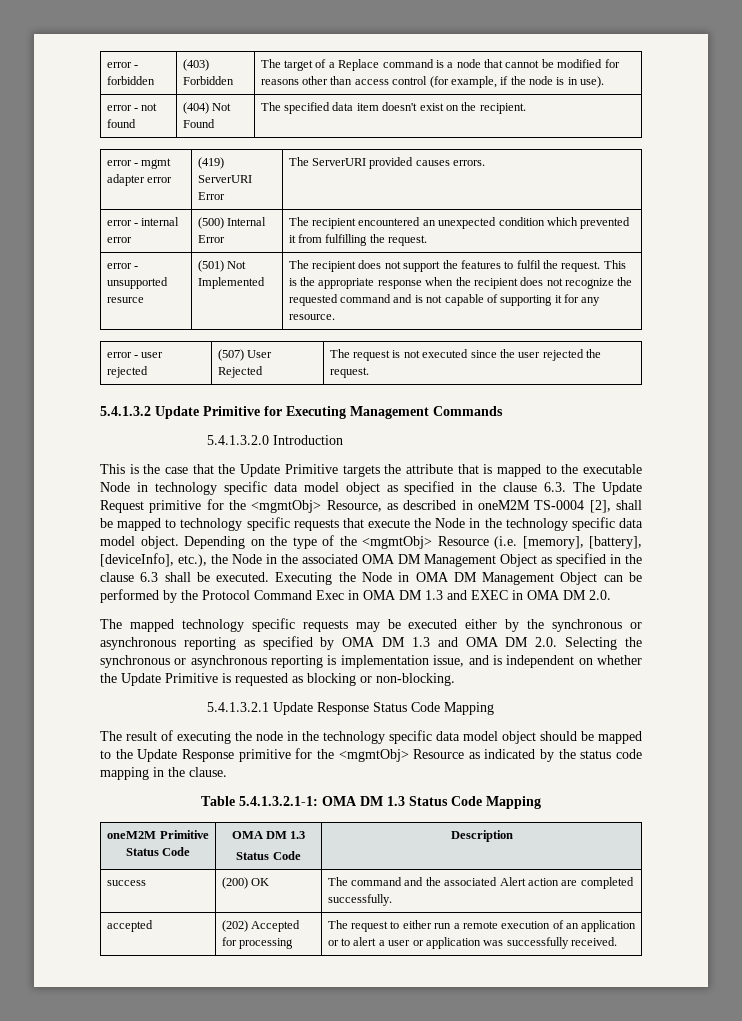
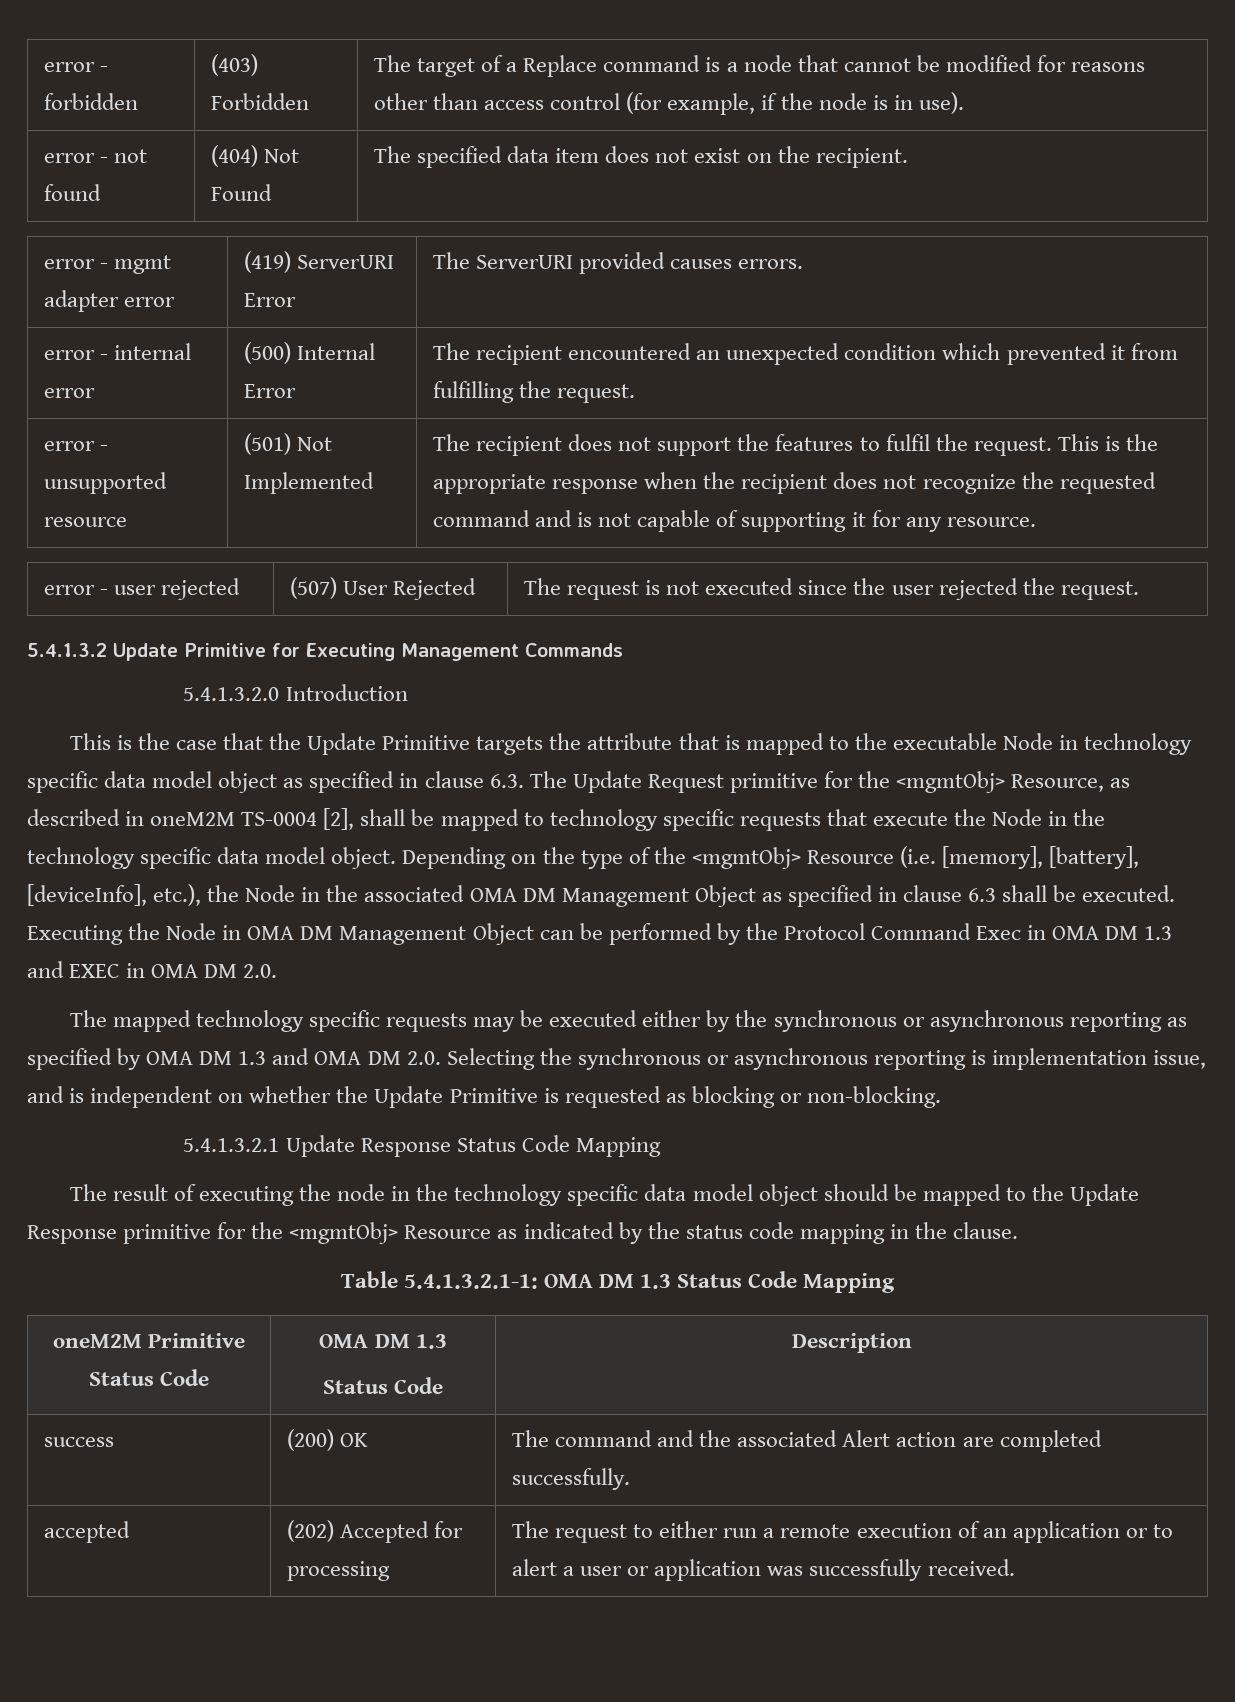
[382,102,418,111] doesn't -> [605,146,689,163] does not
[106,297,144,303] resurce -> [43,517,127,527] resource
[479,482,497,492] the -> (419, 780) none
[625,554,642,564] the -> (897, 894) none

